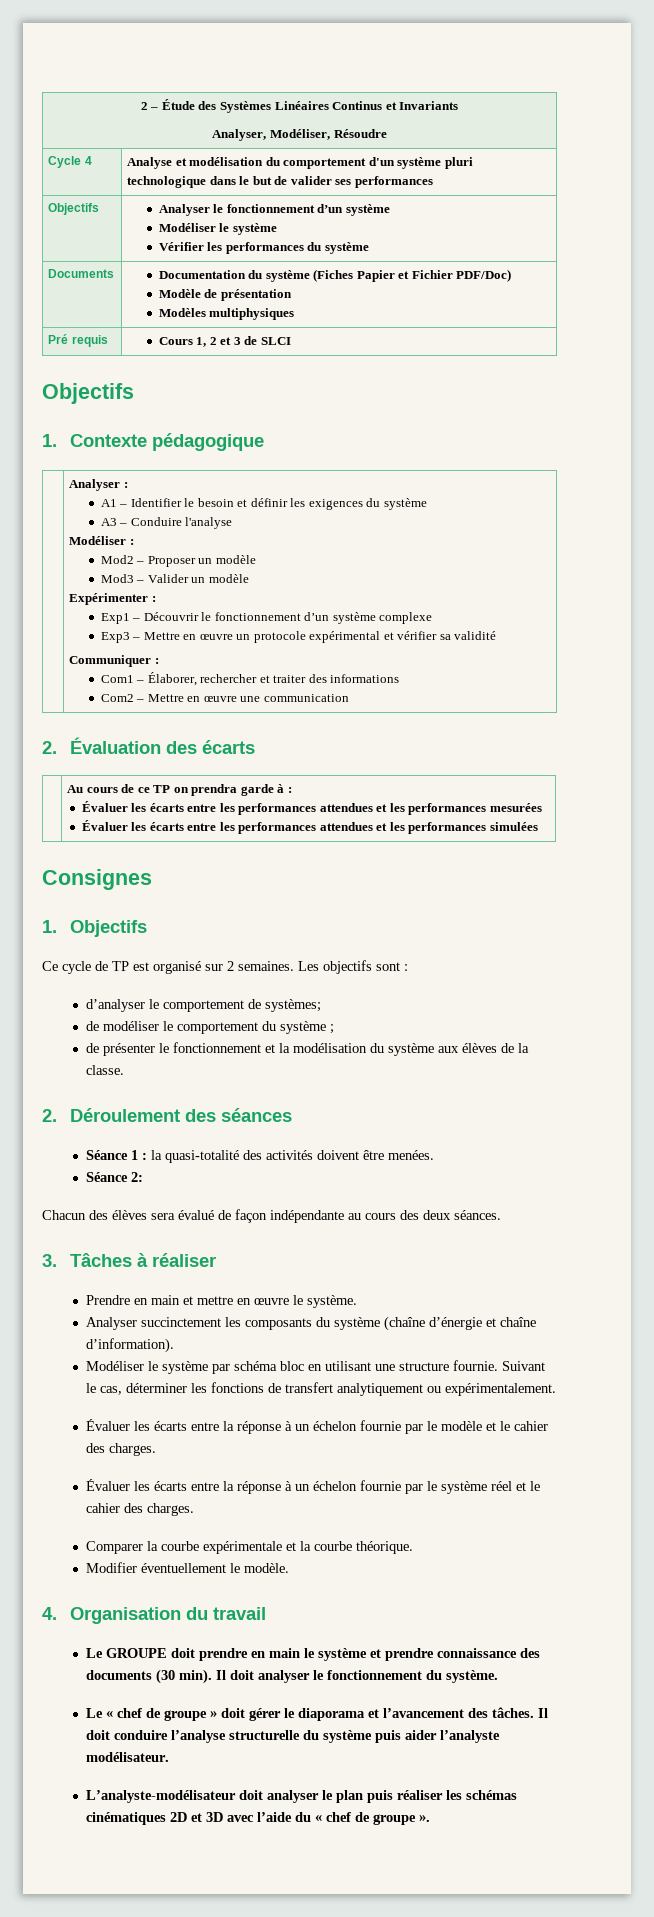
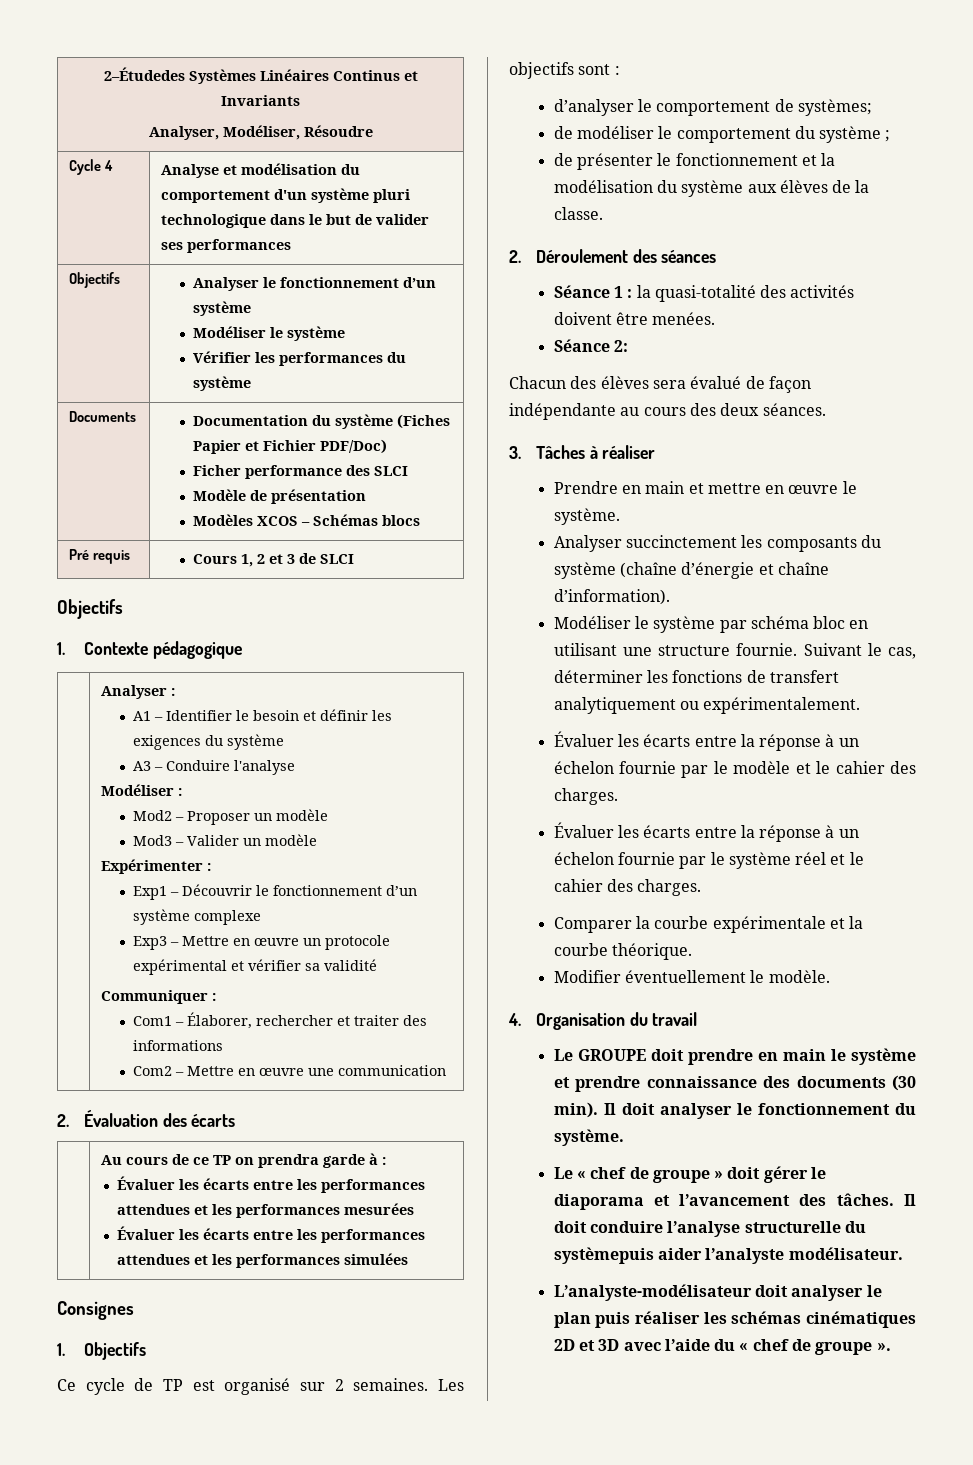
[140,99,217,110] 2 – Étude des -> [103,67,185,81] 2–Étudedes
(512, 275) none -> [193,465,409,479] // Ficher performance des SLCI
[209,308,295,320] multiphysiques -> [257,514,421,526] XCOS – Schémas blocs
[323,1730,402,1743] système puis -> [553,1247,654,1264] systèmepuis

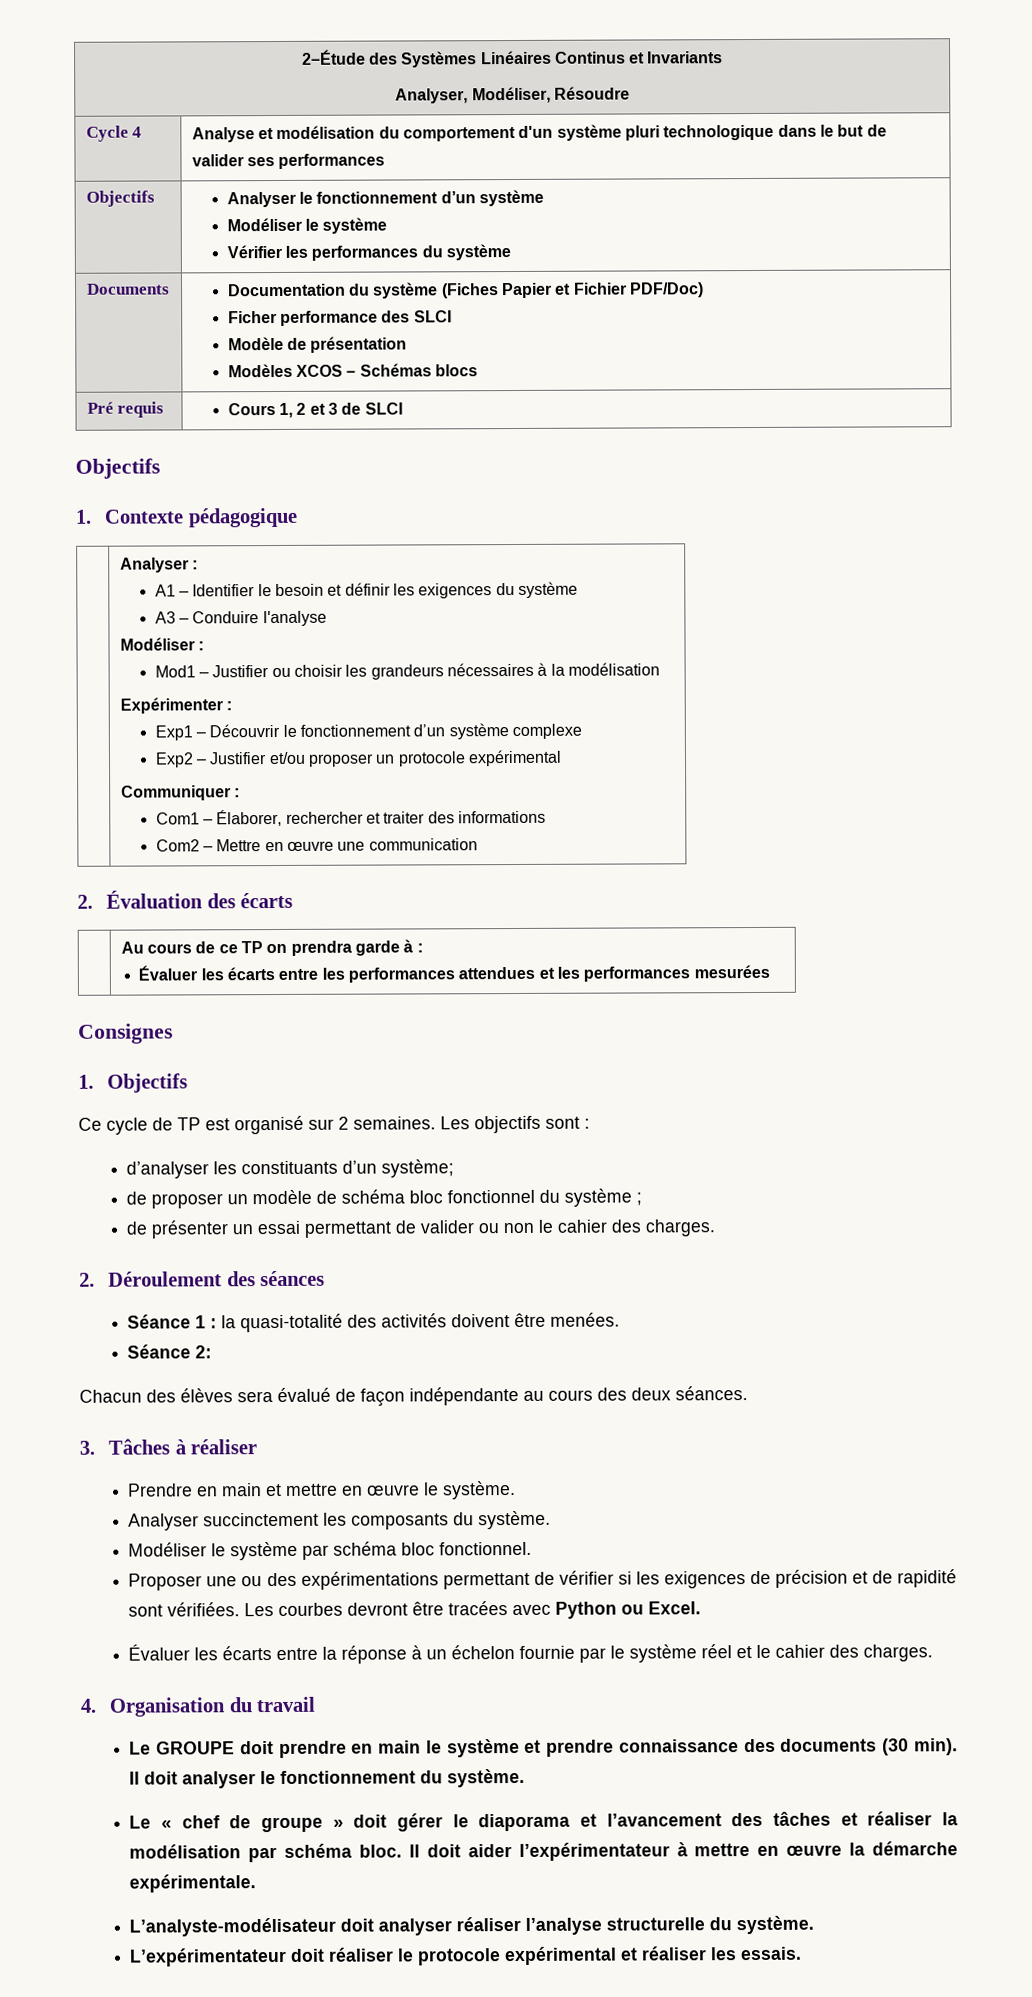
[103,67,185,81] 2–Étudedes -> [301,49,398,65] 2–Étude des
[133,809,329,825] [133,834,318,846] Mod2 – Proposer un modèle // Mod3 – Valider un modèle -> [154,662,661,680] Mod1 – Justifier ou choisir les grandeurs nécessaires à la modélisation
[133,936,300,950] Exp3 – Mettre en œuvre -> [154,751,375,768] Exp2 – Justifier et/ou proposer
[231,959,378,971] et vérifier sa validité -> (563, 758) none
[117,1226,426,1243] [117,1253,409,1268] // Évaluer les écarts entre les performances attendues et les performances simulées -> (770, 971) none
[637,99,872,116] [553,126,791,143] le comportement de systèmes; // de modéliser le comportement -> [213,1159,455,1178] [126,1189,536,1209] les constituants d’un système; // de proposer un modèle de schéma bloc fonctionnel
[657,153,836,166] [553,180,870,197] [553,207,603,220] le fonctionnement et la modélisation du système aux élèves de la classe. -> [232,1219,716,1238] un essai permettant de valider ou non le cahier des charges.
[553,562,829,579] [553,589,670,605] système (chaîne d’énergie et chaîne d’information). -> [478,1510,552,1530] système.
[849,620,869,629] [553,643,917,659] [553,670,839,683] [553,697,861,714] [553,731,859,751] [553,761,917,778] [553,788,618,805] en utilisant une structure fournie. Suivant le cas, déterminer les fonctions de transfert analytiquement ou expérimentalement. // Évaluer les écarts entre la réponse à un échelon fournie par le modèle et le cahier des charges. -> [439,1541,533,1556] [128,1569,957,1591] [128,1601,702,1619] fonctionnel. // Proposer une ou des expérimentations permettant de vérifier si les exigences de précision et de rapidité sont vérifiées. Les courbes devront être tracées avec Python ou Excel.
[553,916,864,933] [553,943,692,960] [553,970,830,983] // Comparer la courbe expérimentale et la courbe théorique. // Modifier éventuellement le modèle. -> (934, 1653) none
[836,1193,916,1206] [553,1221,866,1237] [553,1247,903,1264] [553,1284,882,1301] [553,1311,916,1328] [553,1339,891,1355] tâches. Il doit conduire l’analyse structurelle du systèmepuis aider l’analyste modélisateur. // L’analyste-modélisateur doit analyser le plan puis réaliser les schémas cinématiques 2D et 3D avec l’aide du « chef de groupe ». -> [773,1811,958,1826] [129,1841,958,1863] [129,1874,257,1893] [129,1915,815,1937] [129,1946,803,1967] tâches et réaliser la modélisation par schéma bloc. Il doit aider l’expérimentateur à mettre en œuvre la démarche expérimentale. // L’analyste-modélisateur doit analyser réaliser l’analyse structurelle du système. // L’expérimentateur doit réaliser le protocole expérimental et réaliser les essais.

